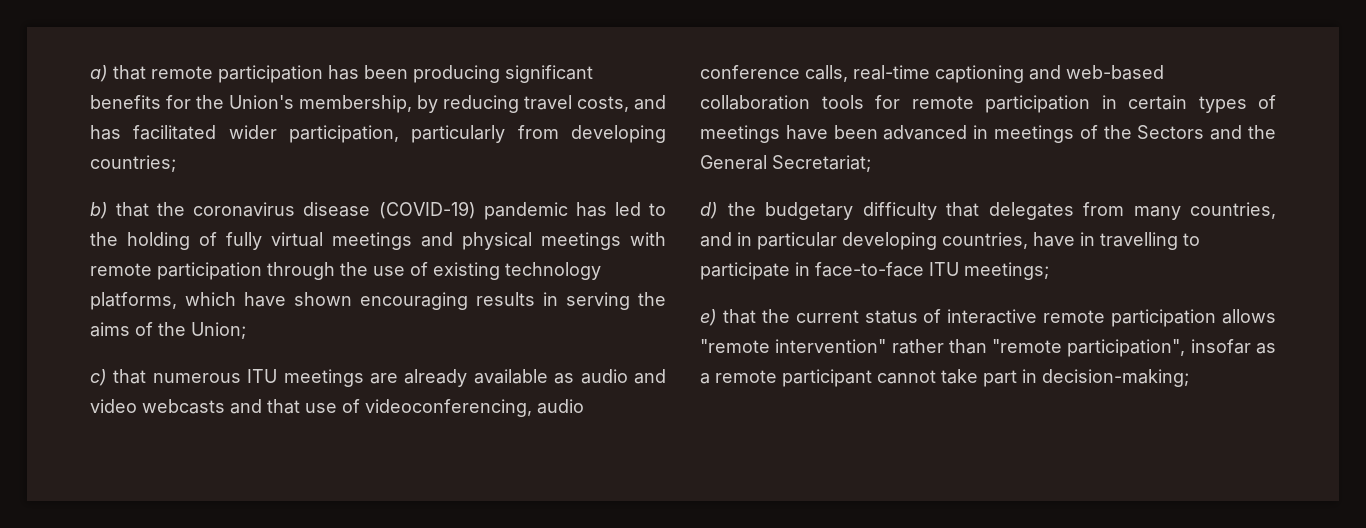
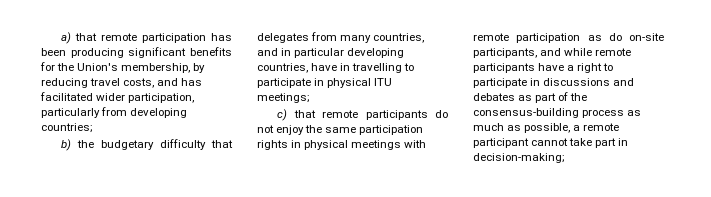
[116,201,666,220] [90,232,666,250] [90,262,601,280] [90,292,666,310] [90,322,246,339] [90,369,666,387] [90,399,584,417] [700,65,1164,83] [700,95,1276,113] [700,125,1276,143] [700,155,871,172] [700,202,718,219] that the coronavirus disease (COVID-19) pandemic has led to the holding of fully virtual meetings and physical meetings with remote participation through the use of existing technology platforms, which have shown encouraging results in serving the aims of the Union; // c) that numerous ITU meetings are already available as audio and video webcasts and that use of videoconferencing, audio conference calls, real-time captioning and web-based collaboration tools for remote participation in certain types of meetings have been advanced in meetings of the Sectors and the General Secretariat; // d) -> (72, 145) none
[815,262,924,277] face-to-face -> [327,78,372,88] physical
[700,309,1276,327] [700,339,1276,357] e) that the current status of interactive remote participation allows "remote intervention" rather than "remote participation", insofar as -> [277,109,448,121] [257,125,424,135] [257,140,427,150] [473,33,664,43] [473,48,632,58] [473,63,614,73] [473,78,635,88] [473,92,588,103] [473,108,642,118] [473,123,571,133] c) that remote participants do not enjoy the same participation rights in physical meetings with remote participation as do on-site participants, and while remote participants have a right to participate in discussions and debates as part of the consensus-building process as much as possible,

